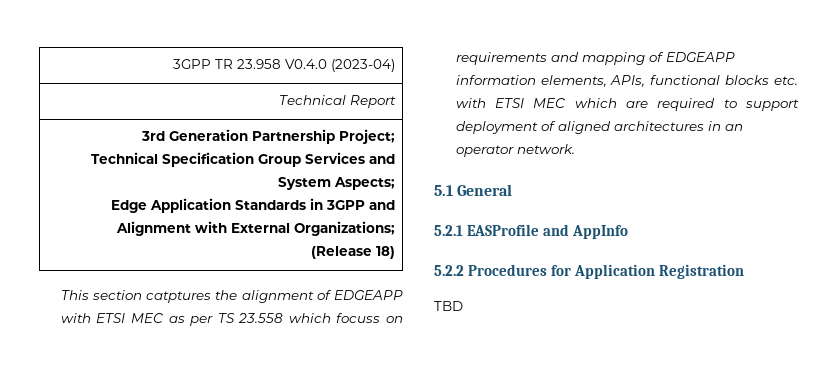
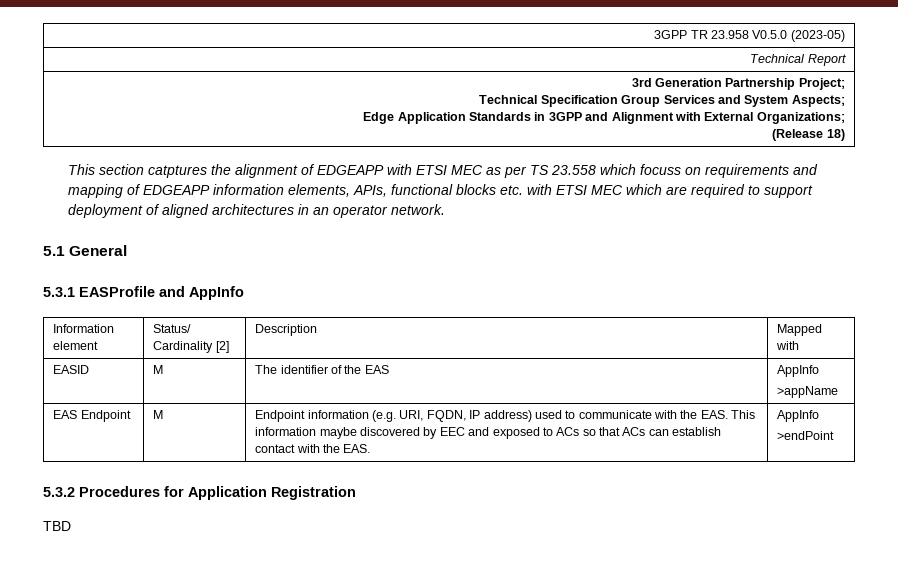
[284,59,395,72] V0.4.0 (2023-04) -> [752,30,845,42] V0.5.0 (2023-05)
[434,225,463,236] 5.2.1 -> [43,287,75,297] 5.3.1
[434,265,464,276] // 5.2.2 -> [53,324,115,333] [53,341,99,350] [153,324,192,333] [153,341,229,353] [255,324,318,336] [777,324,823,336] [776,341,800,350] [53,365,90,374] [153,365,164,374] [255,365,389,374] [777,365,820,377] [777,386,839,398] [53,410,131,422] [153,410,164,419] [255,410,756,422] [255,427,722,439] [255,444,371,453] [777,410,820,422] [777,431,835,440] [43,487,75,497] // Information element | Status/ Cardinality [2] | Description | Mapped with // EASID | M | The identifier of the EAS | AppInfo // >appName // EAS Endpoint | M | Endpoint information (e.g. URI, FQDN, IP address) used to communicate with the EAS. This information maybe discovered by EEC and exposed to ACs so that ACs can establish contact with the EAS. | AppInfo // >endPoint // 5.3.2

